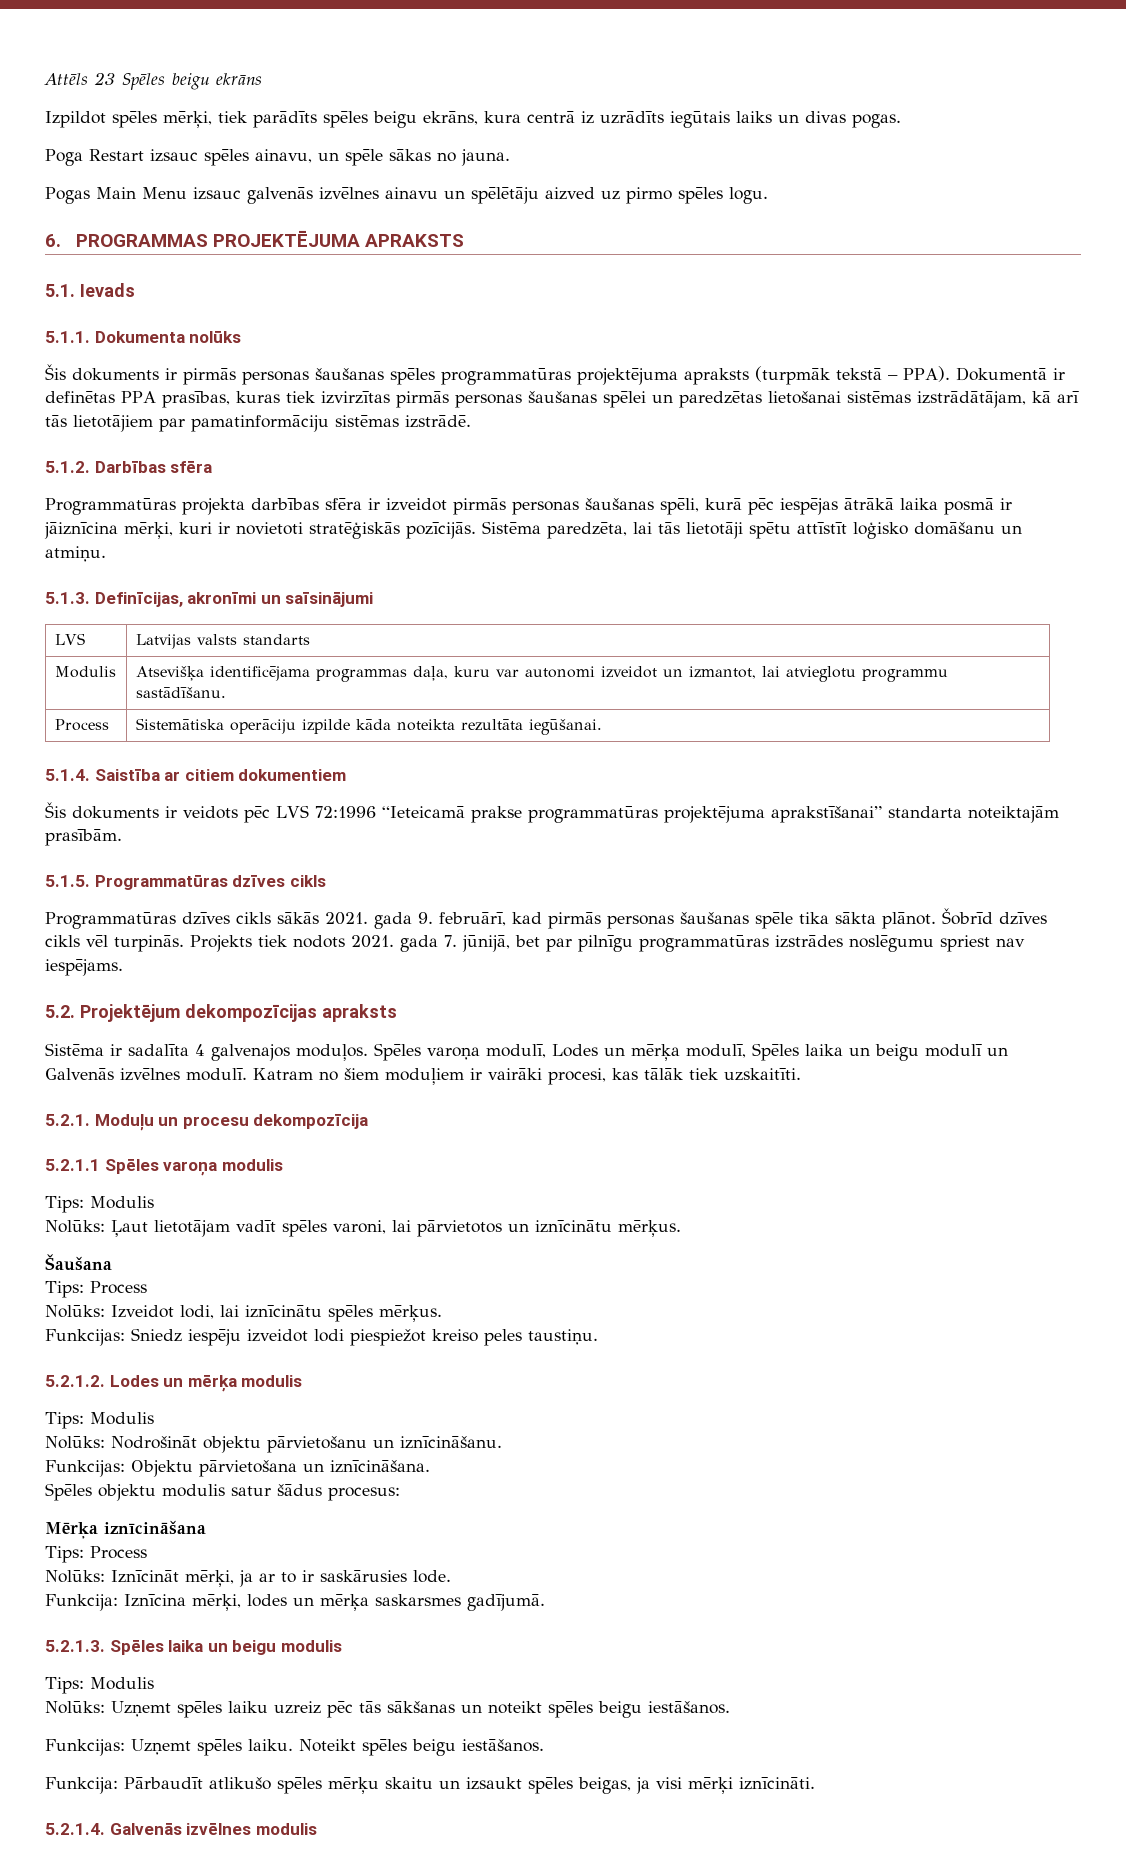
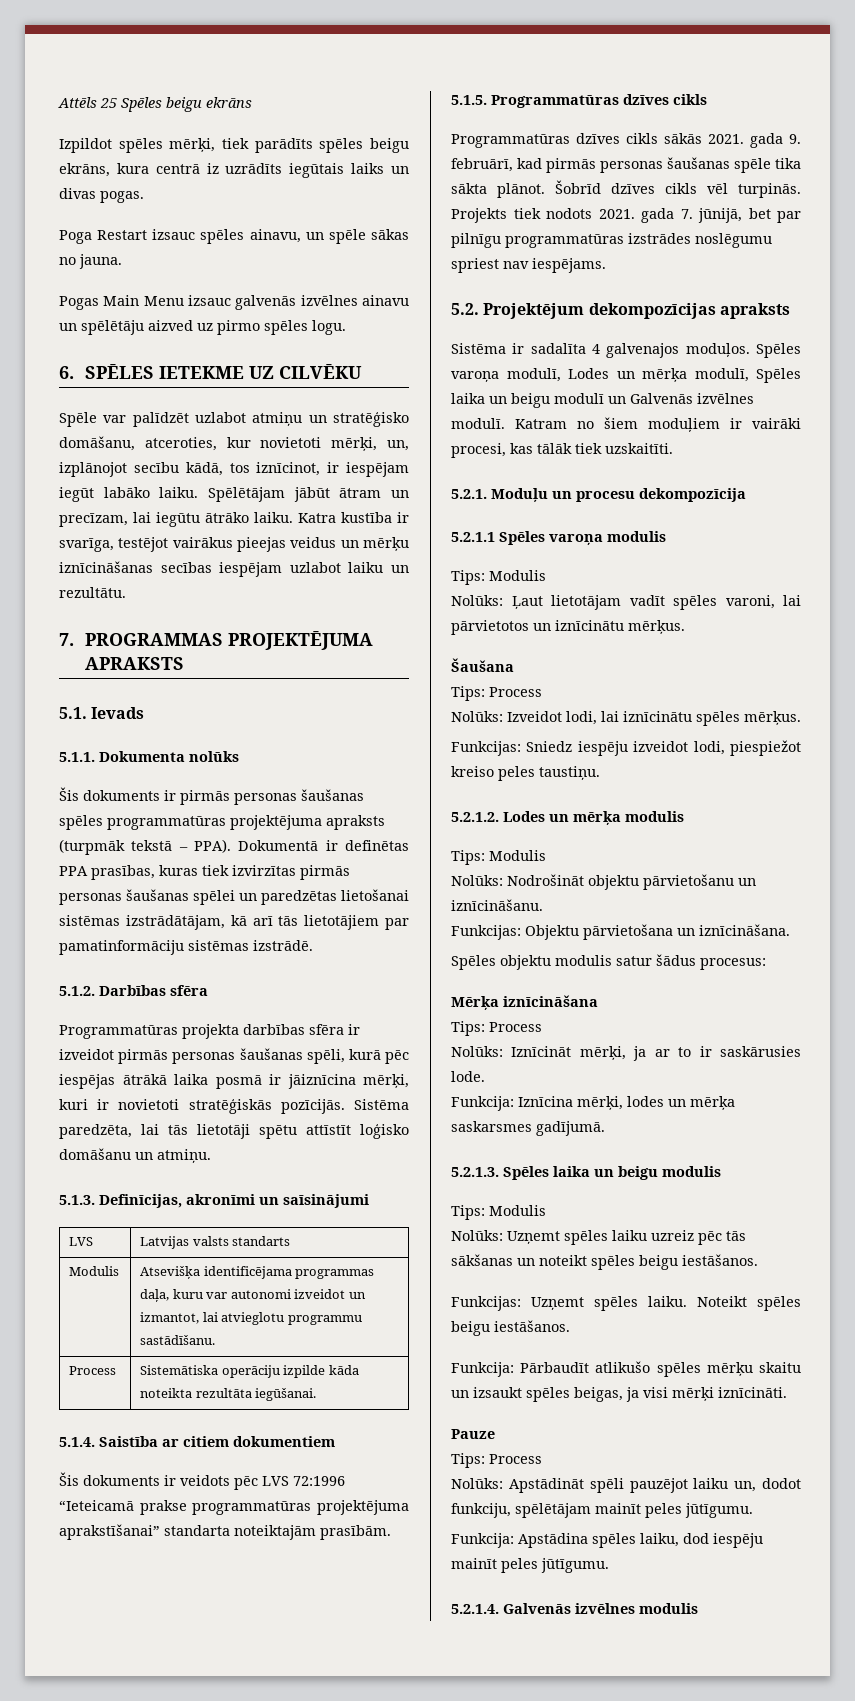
[94,72,115,85] 23 -> [100,98,117,108] 25
(61, 240) none -> [85,364,363,379] [59,412,410,427] [59,436,410,451] [59,462,409,477] [59,487,409,502] [59,512,409,527] [59,537,409,552] [59,561,409,577] [59,587,126,598] [59,633,74,646] SPĒLES IETEKME UZ CILVĒKU // Spēle var palīdzēt uzlabot atmiņu un stratēģisko domāšanu, atceroties, kur novietoti mērķi, un, izplānojot secību kādā, tos iznīcinot, ir iespējam iegūt labāko laiku. Spēlētājam jābūt ātram un precīzam, lai iegūtu ātrāko laiku. Katra kustība ir svarīga, testējot vairākus pieejas veidus un mērķu iznīcināšanas secības iespējam uzlabot laiku un rezultātu. // 7.
[314,1329,344,1342] lodi -> [693,741,725,755] lodi,
(815, 1783) none -> [451,1429,495,1439] [451,1453,542,1468] [451,1478,801,1493] [451,1503,753,1518] [451,1533,763,1548] [451,1558,609,1573] // Pauze // Tips: Process // Nolūks: Apstādināt spēli pauzējot laiku un, dodot funkciju, spēlētājam mainīt peles jūtīgumu. // Funkcija: Apstādina spēles laiku, dod iespēju mainīt peles jūtīgumu.

